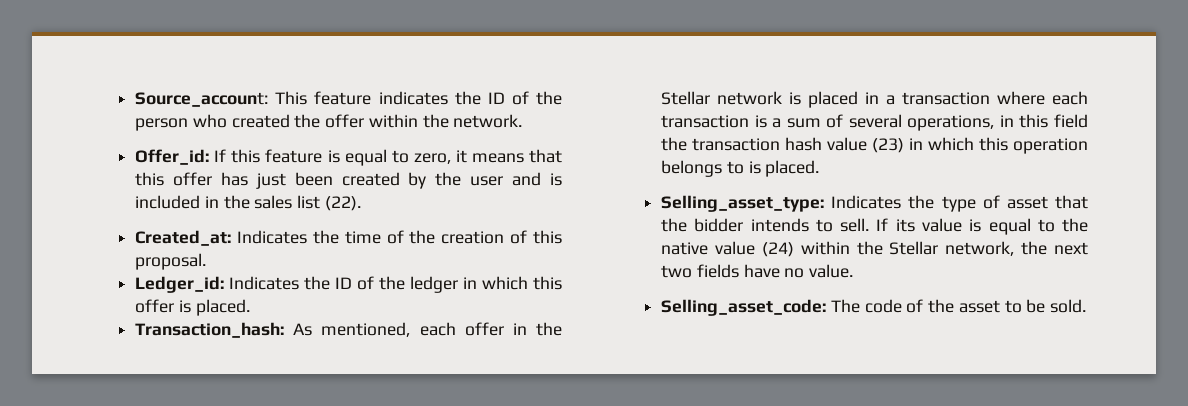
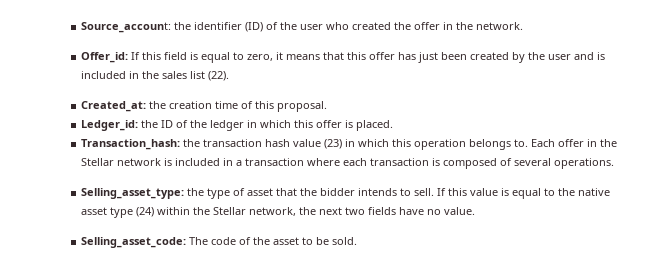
[275,91,562,105] [135,118,189,131] This feature indicates the ID of the person -> [174,22,324,32] the identifier (ID) of the user
[368,114,418,128] within -> [443,22,454,30] in
[265,149,323,163] feature -> [164,52,188,60] field
[237,230,404,244] Indicates the time of -> (147, 106) none
(505, 237) none -> [215,101,239,109] time
[229,276,300,290] Indicates -> (139, 125) none
[293,322,562,337] [661,91,1088,108] [661,114,1088,131] As mentioned, each offer in the Stellar network is placed in a transaction where each transaction is a sum of several operations, in this field -> (181, 144) none
[726,160,820,177] to is placed. -> [514,139,618,147] [81,158,615,169] to. Each offer in the Stellar network is included in a transaction where each transaction is composed of several operations.
[831,195,902,209] Indicates -> (185, 193) none
[895,219,915,232] its -> [448,188,468,196] this
[715,241,756,255] value -> [81,207,134,218] asset type

